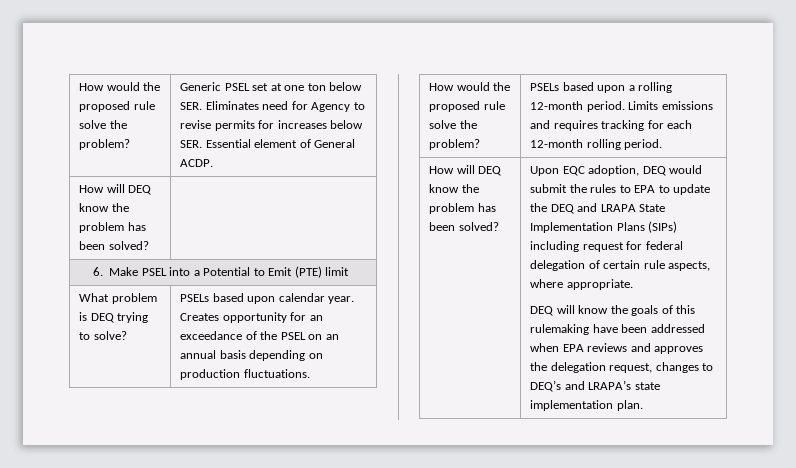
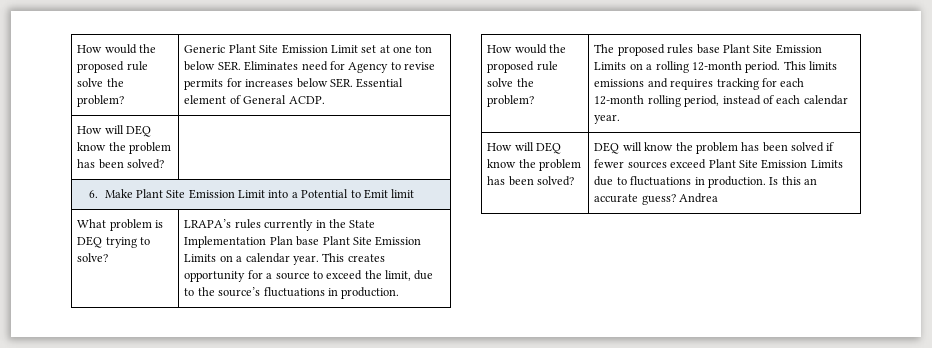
[224,83,250,91] PSEL -> [228,44,358,54] Plant Site Emission Limit
[141,268,167,276] PSEL -> [135,189,266,199] Plant Site Emission Limit
[294,266,322,278] (PTE) -> (388, 194) none
[180,293,355,304] [180,312,323,323] [180,331,339,340] [180,350,323,361] [180,369,310,380] [429,82,511,91] [429,101,505,112] [429,120,477,129] [429,139,481,150] [530,82,626,93] PSELs based upon calendar year. Creates opportunity for an exceedance of the PSEL on an annual basis depending on production fluctuations. // How would the proposed rule solve the problem? | PSELs based upon -> [184,219,376,231] [184,236,422,248] [184,253,385,265] [184,270,434,282] [184,287,400,299] [487,44,567,54] [487,61,558,73] [487,78,534,87] [487,95,535,107] [594,44,822,56] [594,62,643,70] LRAPA’s rules currently in the State Implementation Plan base Plant Site Emission Limits on a calendar year. This creates opportunity for a source to exceed the limit, due to the source’s fluctuations in production. // How would the proposed rule solve the problem? | The proposed rules base Plant Site Emission Limits on
[628,101,659,110] Limits -> [783,61,838,70] This limits
[624,139,663,150] [429,165,502,176] [429,184,479,193] [429,203,496,214] [429,222,499,231] [530,165,703,176] [530,184,711,195] [530,203,666,214] [530,221,678,233] [530,241,683,252] [530,260,711,271] [530,279,633,290] [530,305,696,316] [530,324,705,335] [530,343,704,354] [530,362,714,373] [530,380,660,392] [530,400,643,411] period. // How will DEQ know the problem has been solved? | Upon EQC adoption, DEQ would submit the rules to EPA to update the DEQ and LRAPA State Implementation Plans (SIPs) including request for federal delegation of certain rule aspects, where appropriate. // DEQ will know the goals of this rulemaking have been addressed when EPA reviews and approves the delegation request, changes to DEQ’s and LRAPA’s state implementation plan. -> [684,95,848,107] [594,114,621,124] [487,142,562,154] [487,159,582,171] [487,176,575,186] [594,142,835,154] [594,159,843,169] [594,176,818,188] [594,193,719,205] period, instead of each calendar year. // How will DEQ know the problem has been solved? | DEQ will know the problem has been solved if fewer sources exceed Plant Site Emission Limits due to fluctuations in production. Is this an accurate guess? Andrea

